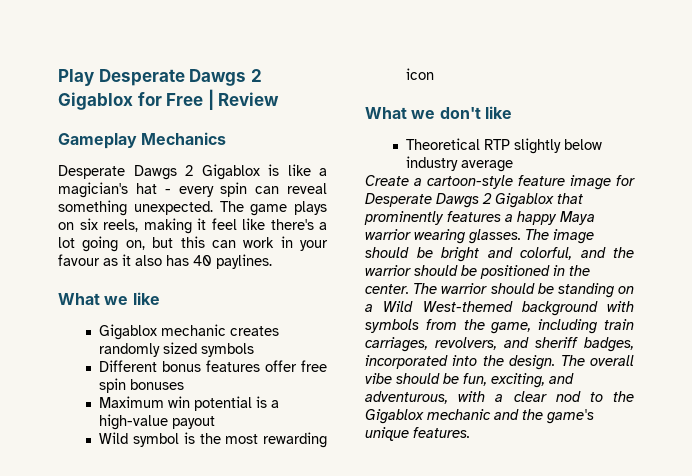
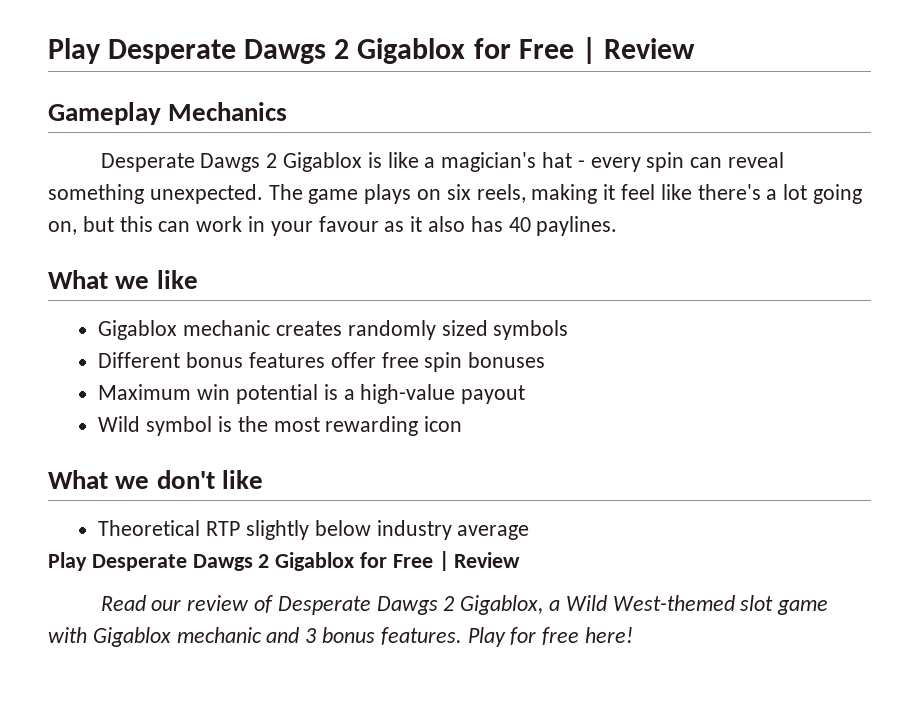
[365,175,635,190] [365,193,583,208] [364,211,595,225] [365,229,594,244] [365,247,634,262] [365,265,590,279] [365,283,634,298] [365,301,634,316] [365,319,634,334] [365,337,634,352] [365,355,634,370] [365,373,574,388] [365,391,634,404] [365,409,594,424] [365,427,470,441] Create a cartoon-style feature image for Desperate Dawgs 2 Gigablox that prominently features a happy Maya warrior wearing glasses. The image should be bright and colorful, and the warrior should be positioned in the center. The warrior should be standing on a Wild West-themed background with symbols from the game, including train carriages, revolvers, and sheriff badges, incorporated into the design. The overall vibe should be fun, exciting, and adventurous, with a clear nod to the Gigablox mechanic and the game's unique features. -> [48,551,521,571] [100,595,829,615] [48,627,634,647] Play Desperate Dawgs 2 Gigablox for Free | Review // Read our review of Desperate Dawgs 2 Gigablox, a Wild West-themed slot game with Gigablox mechanic and 3 bonus features. Play for free here!

